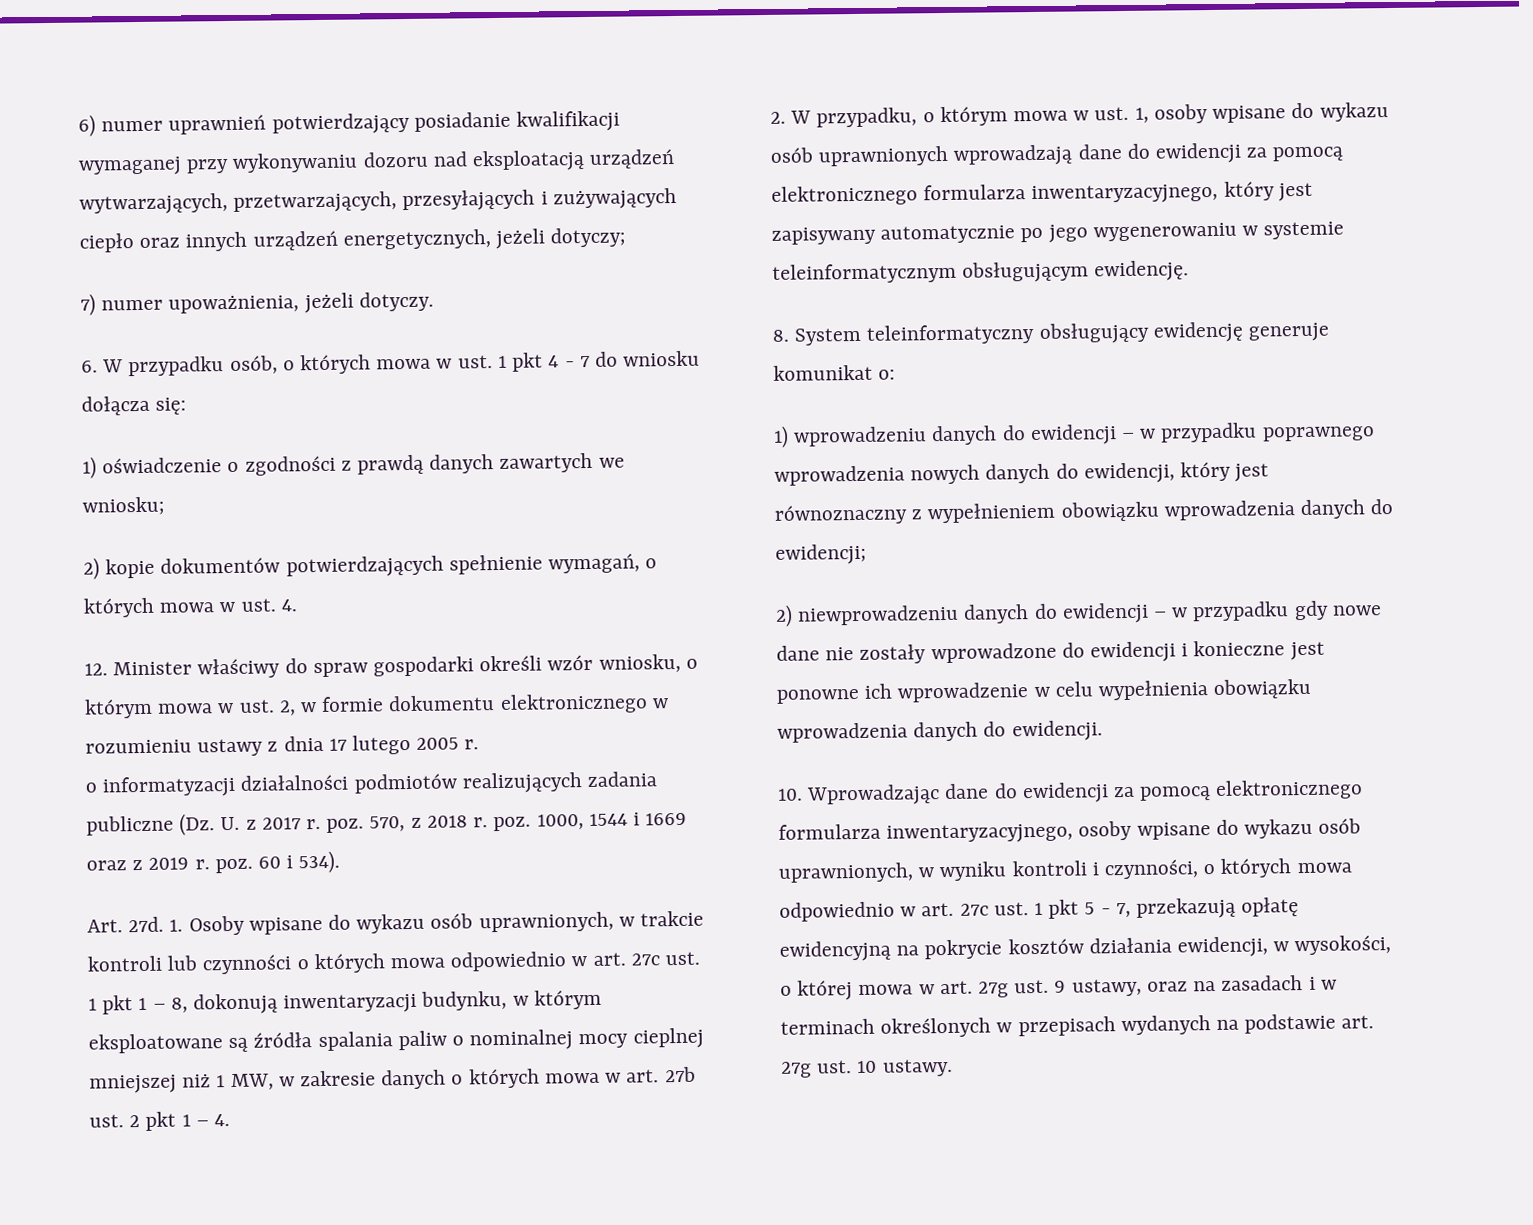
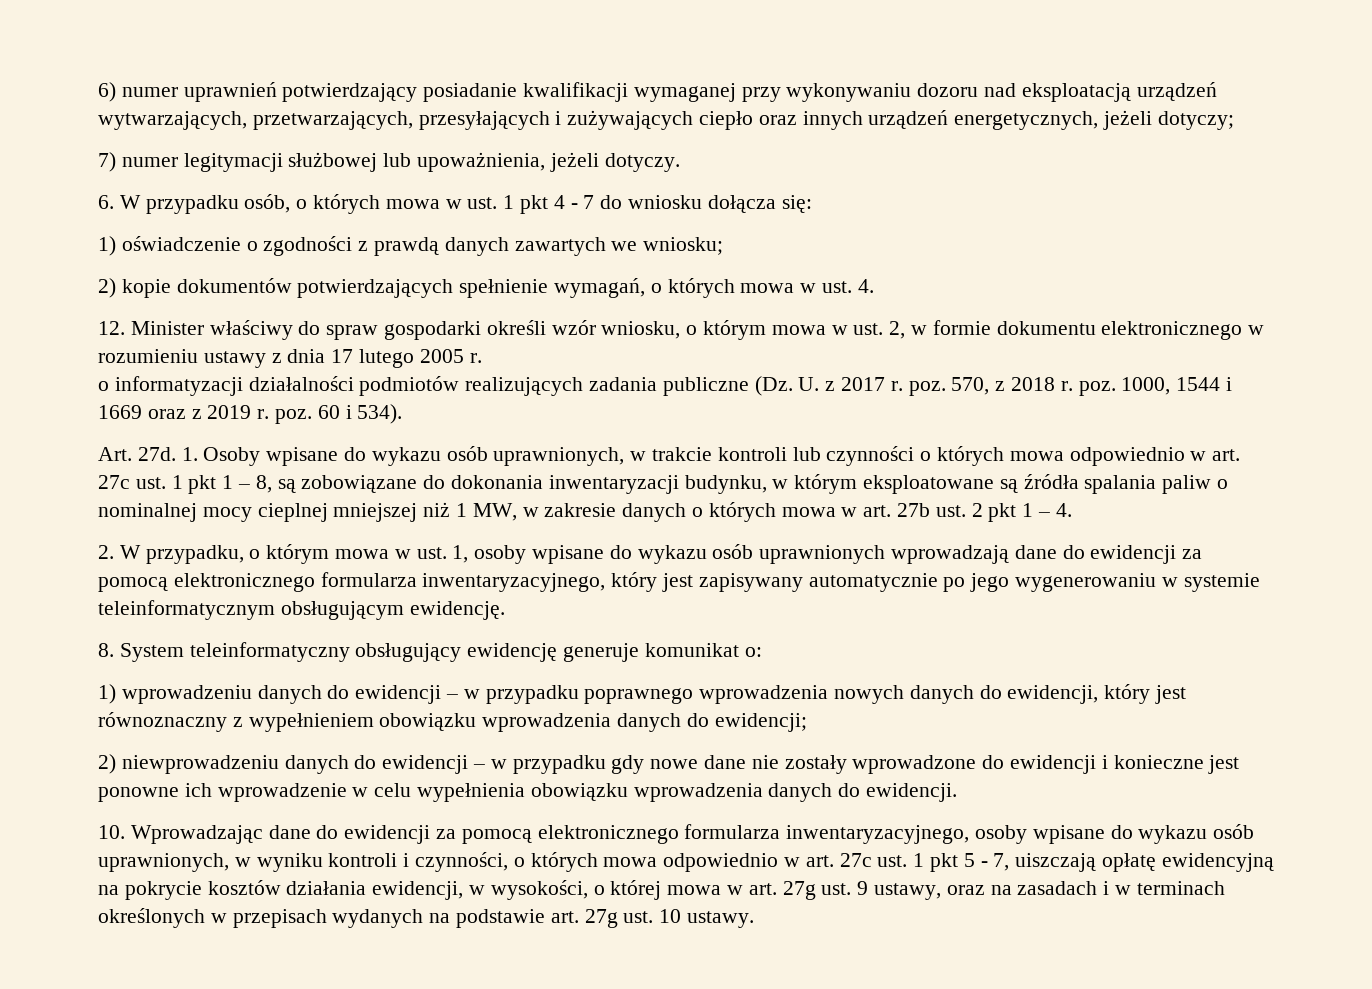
(164, 305) none -> [183,152,412,172] legitymacji służbowej lub
[193,993,279,1015] dokonują -> [277,475,544,493] są zobowiązane do dokonania
[1136,897,1237,919] przekazują -> [1015,853,1097,872] uiszczają

